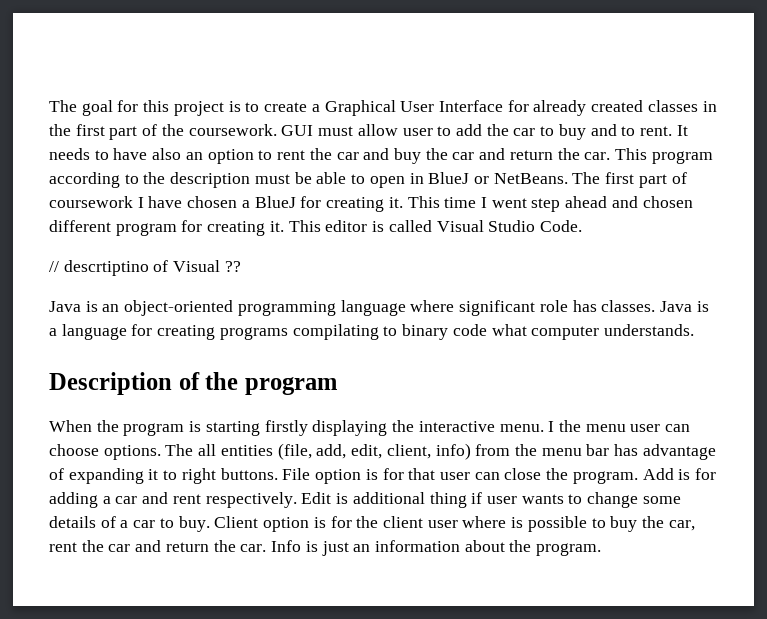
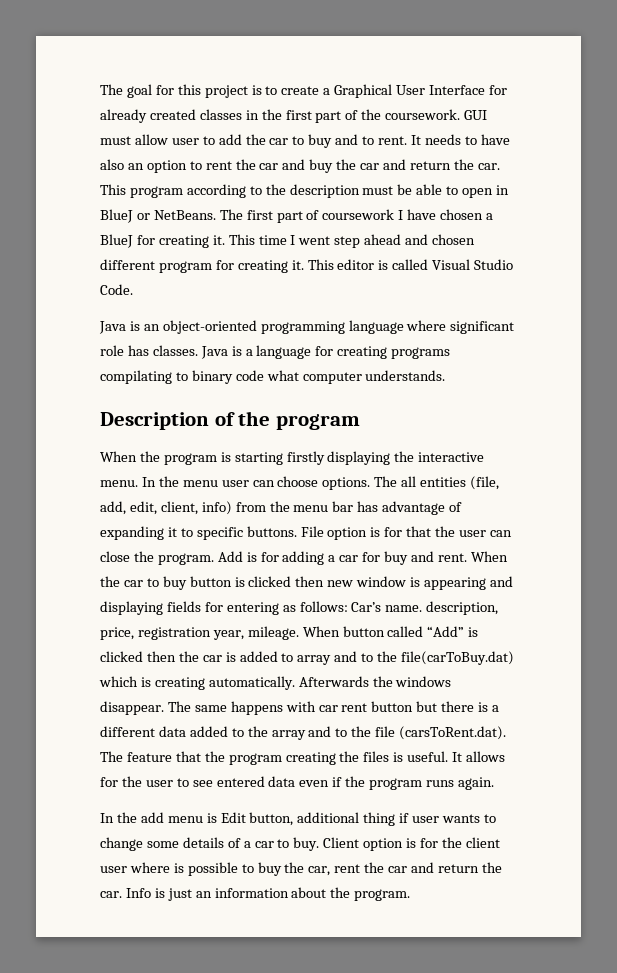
[49,260,241,276] // // descrtiptino of Visual ?? -> (133, 289) none
[548,421,555,432] I -> [141,477,156,487] In
[181,468,216,484] right -> [196,527,243,540] specific
(436, 474) none -> [435,526,456,537] the
[142,492,349,508] and rent respectively. Edit is -> [362,551,508,565] [100,576,513,590] [100,601,499,615] [100,626,479,640] [100,651,515,665] [99,676,452,690] [100,701,500,715] [100,726,507,740] [100,751,506,765] [100,776,494,790] [100,812,294,826] for buy and rent. When the car to buy button is clicked then new window is appearing and displaying fields for entering as follows: Car’s name. description, price, registration year, mileage. When button called “Add” is clicked then the car is added to array and to the file(carToBuy.dat) which is creating automatically. Afterwards the windows disappear. The same happens with car rent button but there is a different data added to the array and to the file (carsToRent.dat). The feature that the program creating the files is useful. It allows for the user to see entered data even if the program runs again. // In the add menu is Edit button,

